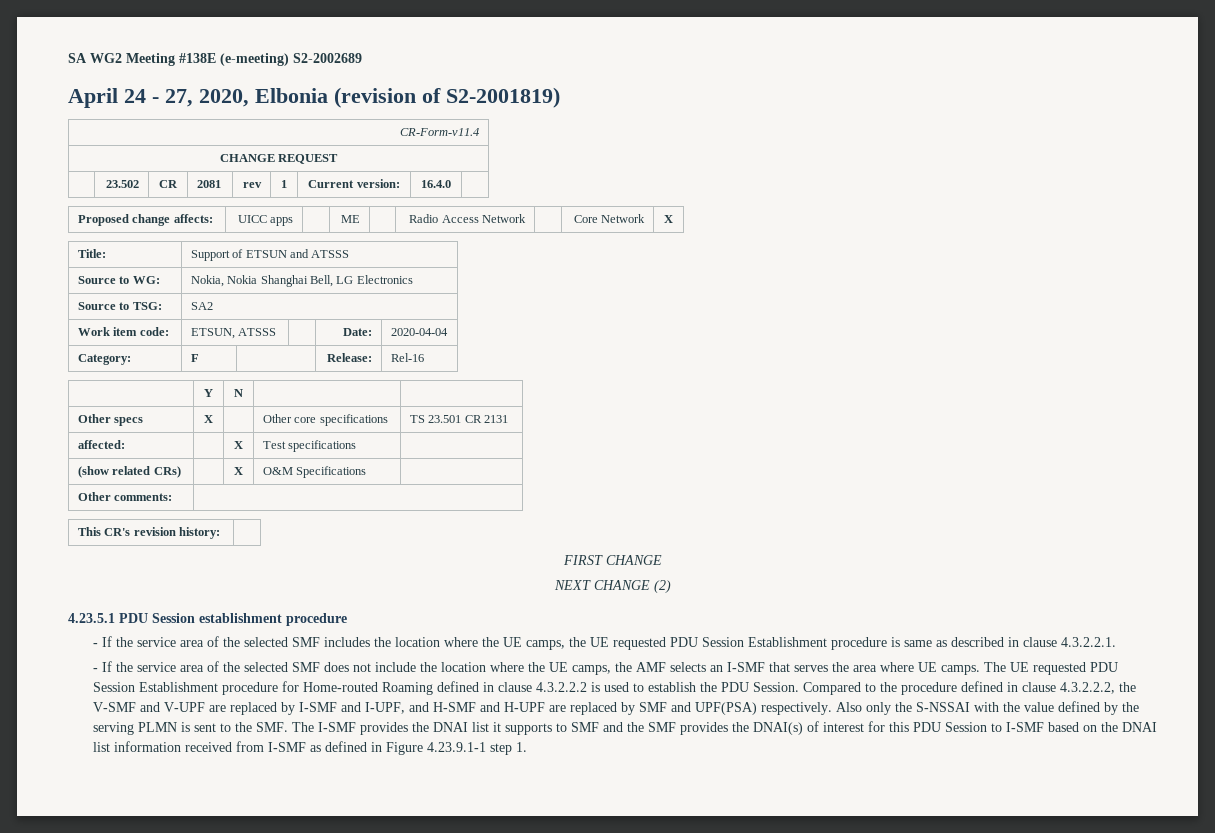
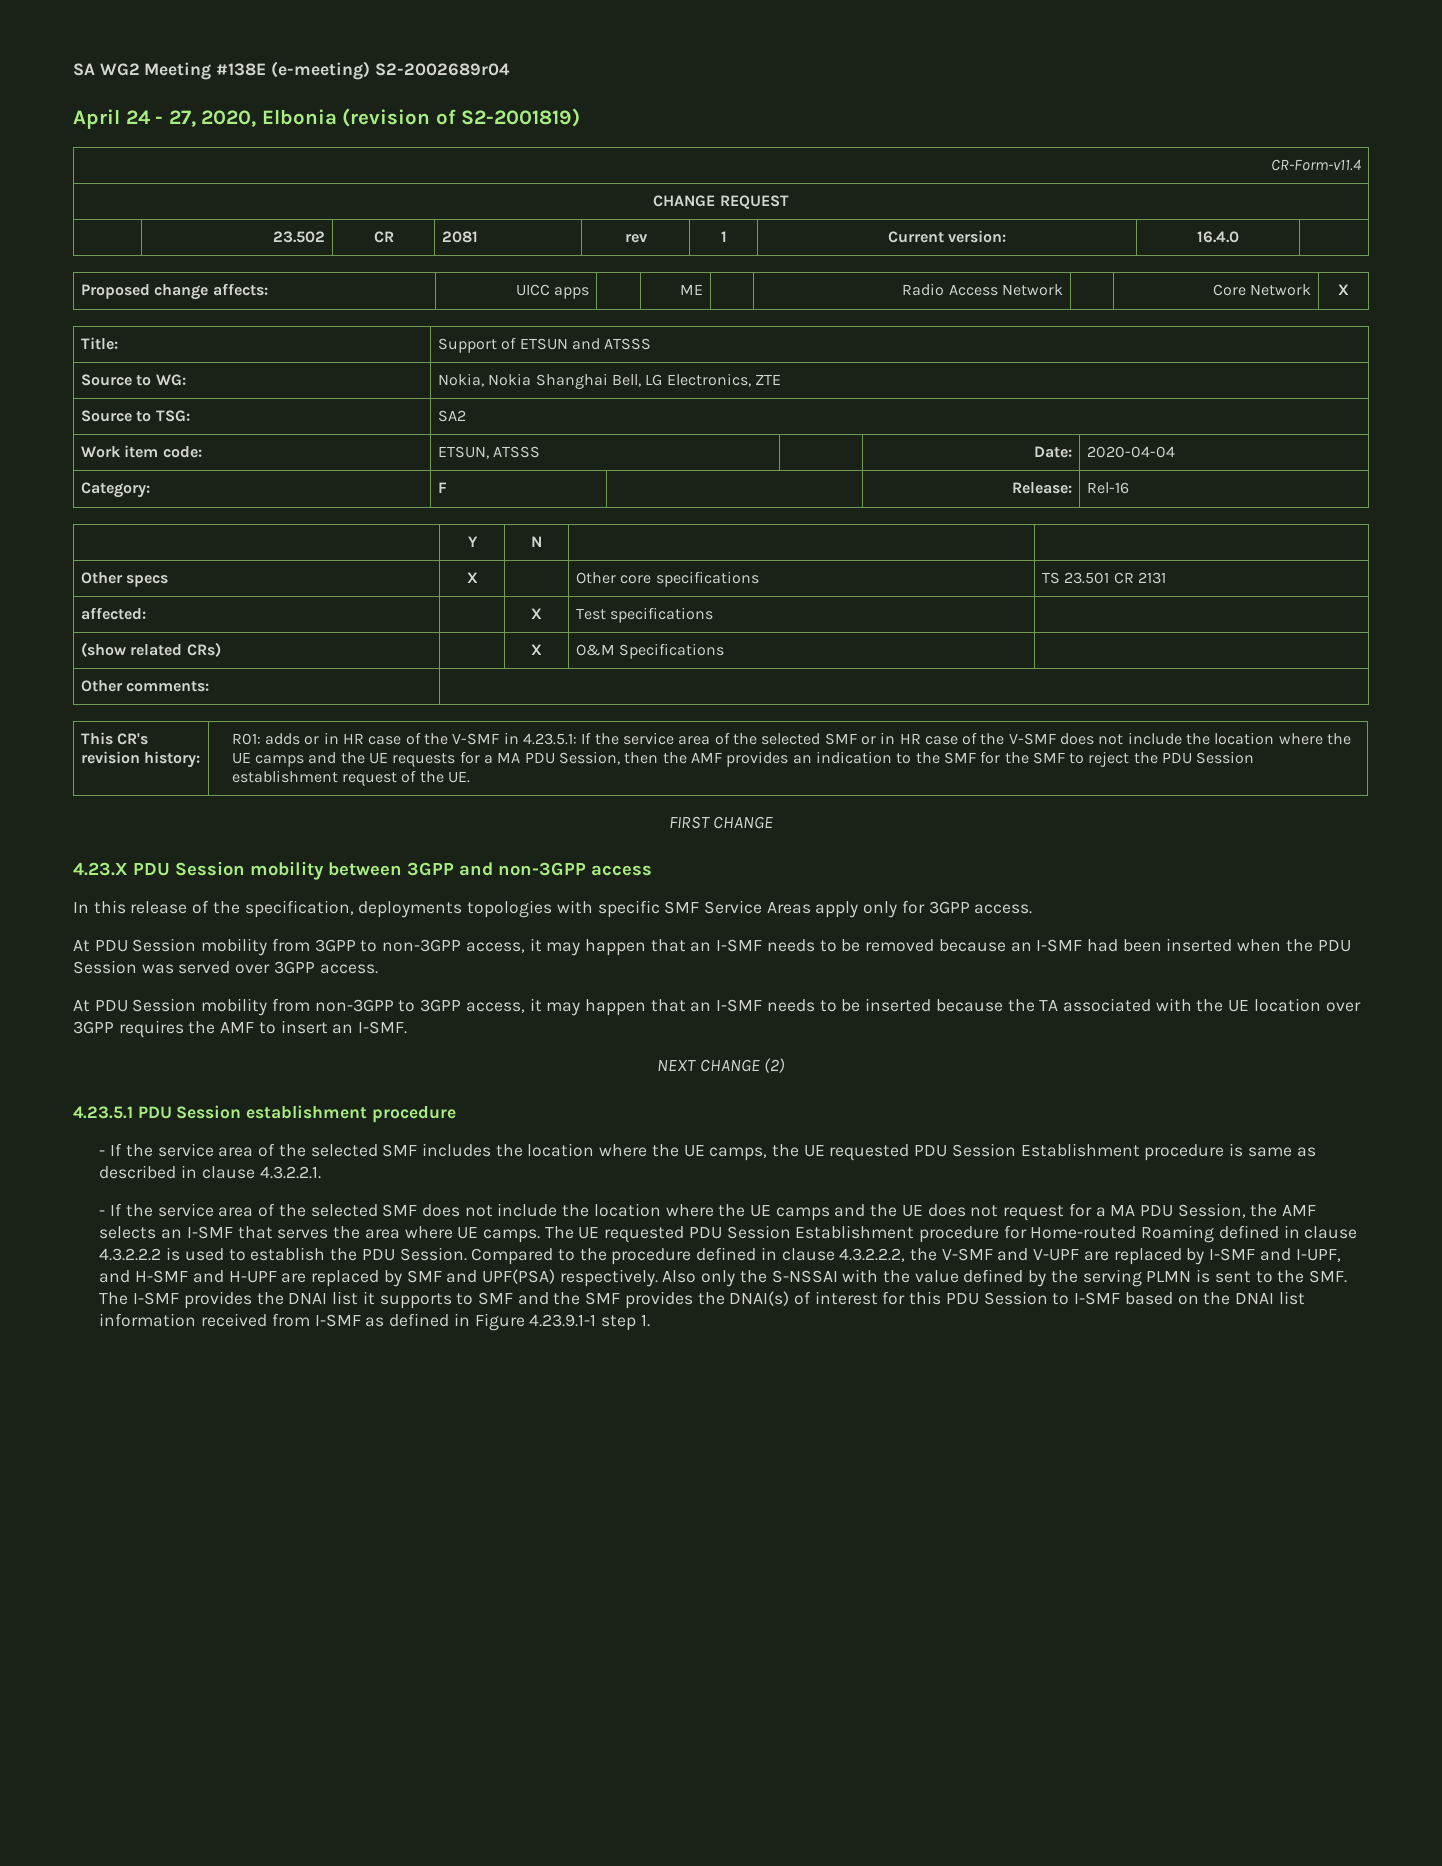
[293,53,362,63] S2-2002689 -> [374,63,510,76] S2-2002689r04
[356,275,413,284] Electronics -> [666,373,781,387] Electronics, ZTE
[563,555,662,565] // FIRST CHANGE -> [231,732,1352,745] [231,751,1255,767] [231,770,471,786] [668,816,774,829] [73,861,652,880] [73,900,1033,918] [73,938,1351,956] [73,960,378,974] [73,998,1361,1016] [73,1020,408,1038] R01: adds or in HR case of the V-SMF in 4.23.5.1: If the service area of the selected SMF or in HR case of the V-SMF does not include the location where the UE camps and the UE requests for a MA PDU Session, then the AMF provides an indication to the SMF for the SMF to reject the PDU Session establishment request of the UE. // FIRST CHANGE // 4.23.X PDU Session mobility between 3GPP and non-3GPP access // In this release of the specification, deployments topologies with specific SMF Service Areas apply only for 3GPP access. // At PDU Session mobility from 3GPP to non-3GPP access, it may happen that an I-SMF needs to be removed because an I-SMF had been inserted when the PDU Session was served over 3GPP access. // At PDU Session mobility from non-3GPP to 3GPP access, it may happen that an I-SMF needs to be inserted because the TA associated with the UE location over 3GPP requires the AMF to insert an I-SMF.
[572,665,612,675] camps, -> [775,1203,1246,1221] camps and the UE does not request for a MA PDU Session,

